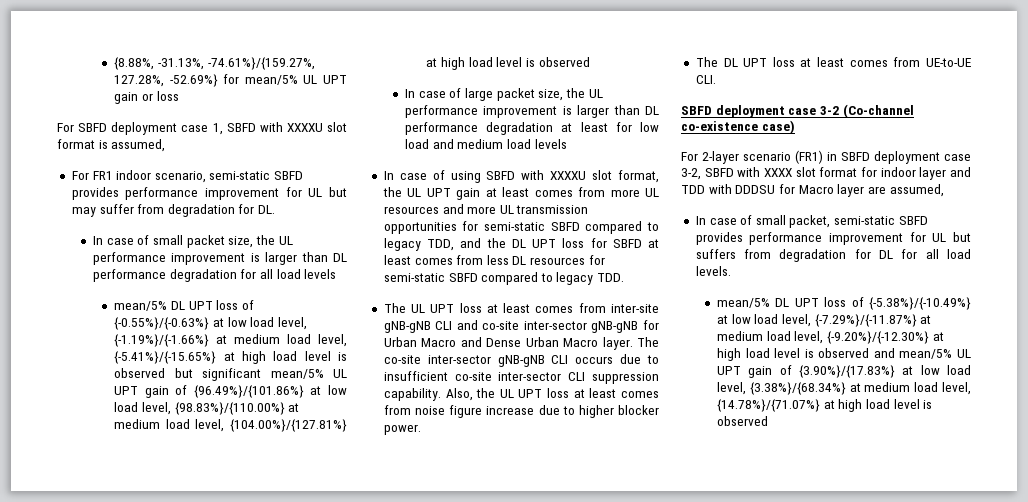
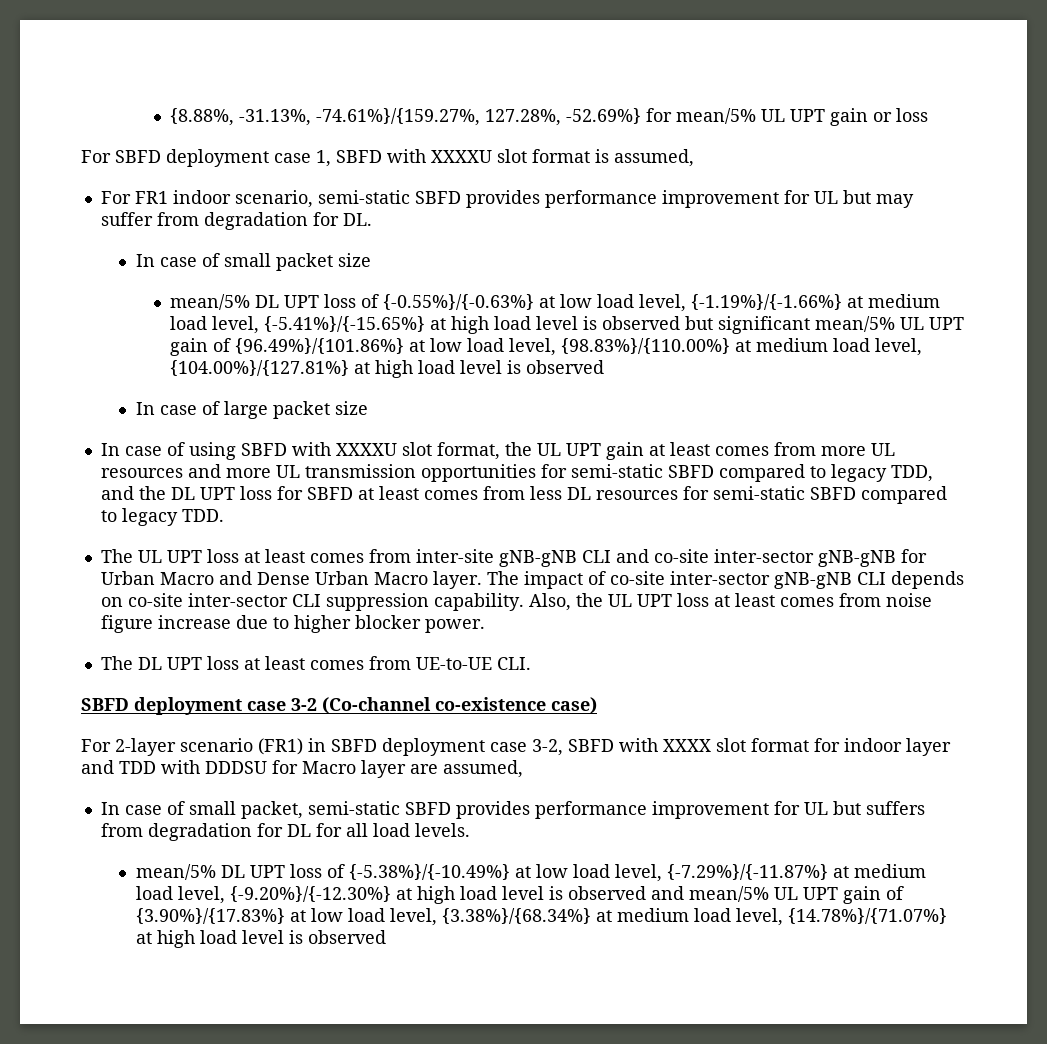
[228,235,293,248] [93,252,347,265] [93,269,337,282] size, the UL performance improvement is larger than DL performance degradation for all load levels -> [337,253,371,267] size
[538,88,603,101] [405,105,659,118] [405,122,659,135] [405,139,567,149] size, the UL performance improvement is larger than DL performance degradation at least for low load and medium load levels -> [334,401,368,415] size
(659, 342) none -> [523,571,606,589] impact of
[575,354,659,364] [383,371,448,381] occurs due to insufficient -> [890,571,964,589] [100,597,123,607] depends on

